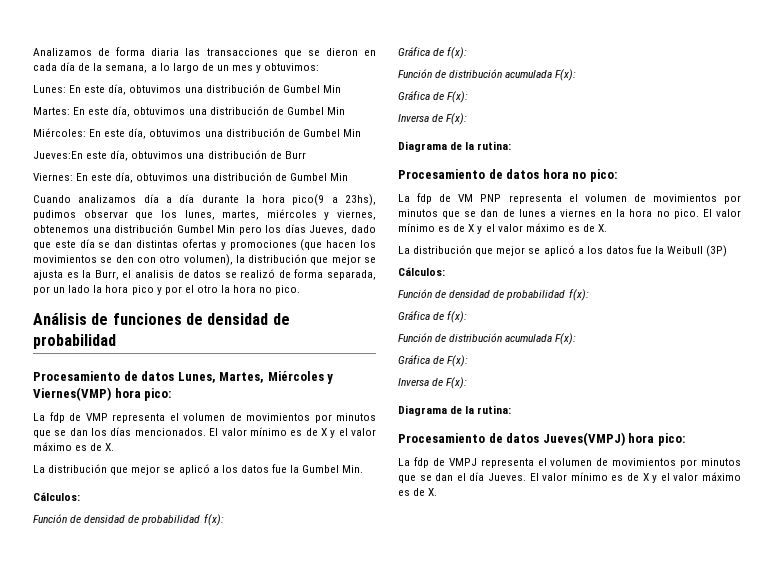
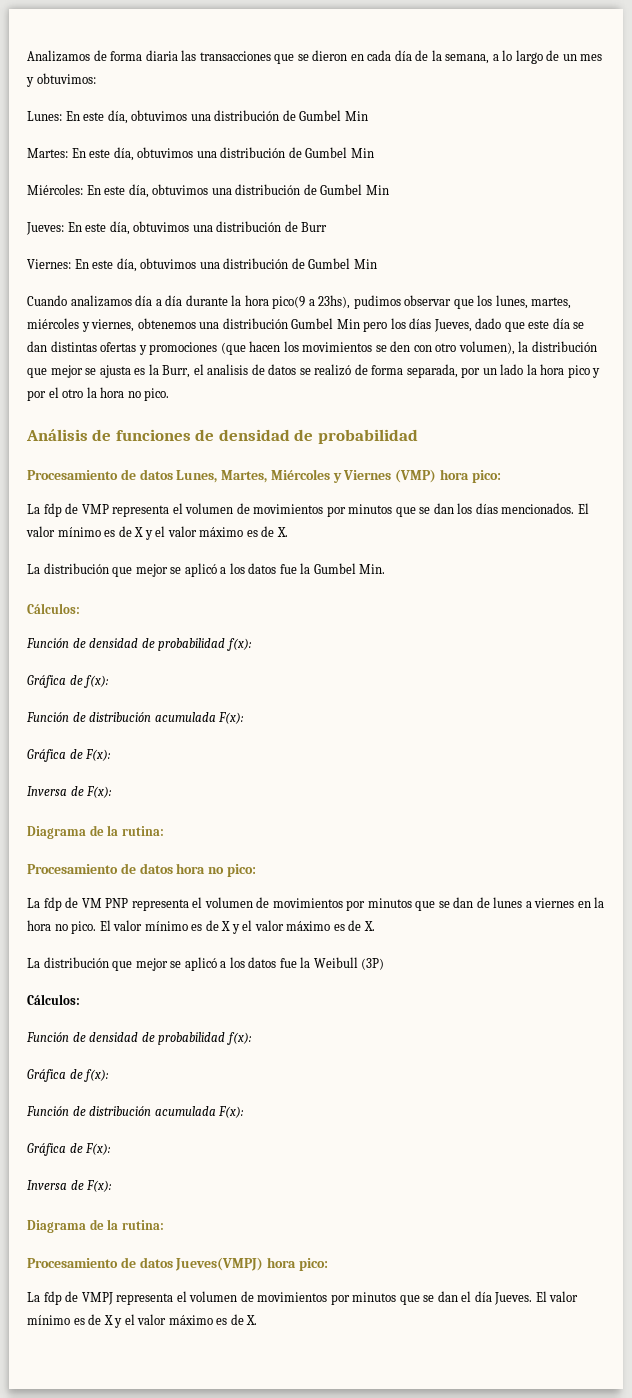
[33,151,83,159] Jueves:En -> [26,222,82,235] Jueves: En
[33,387,111,401] Viernes(VMP) -> [343,469,437,483] Viernes (VMP)

